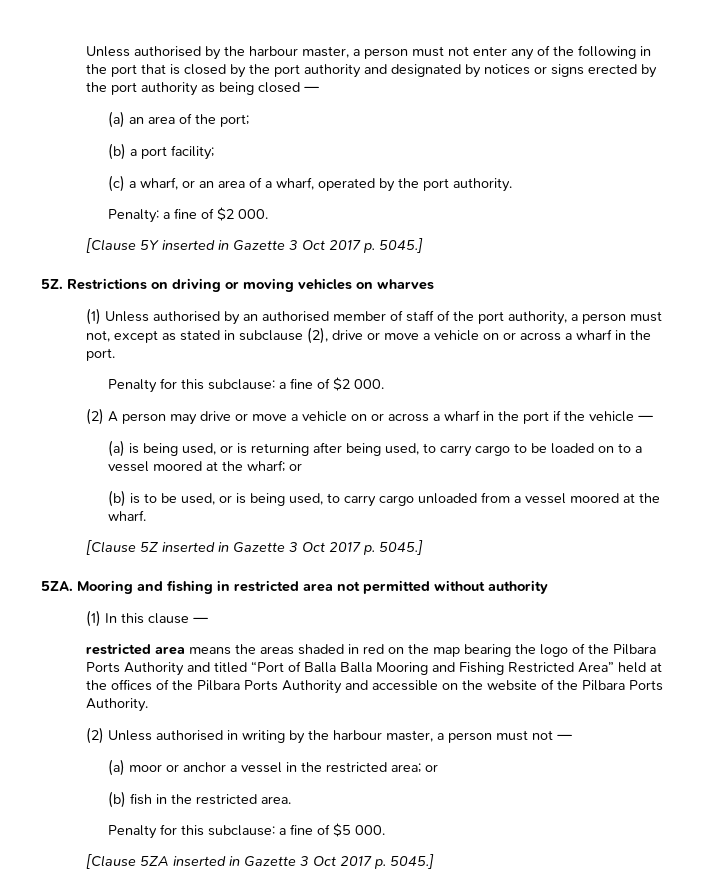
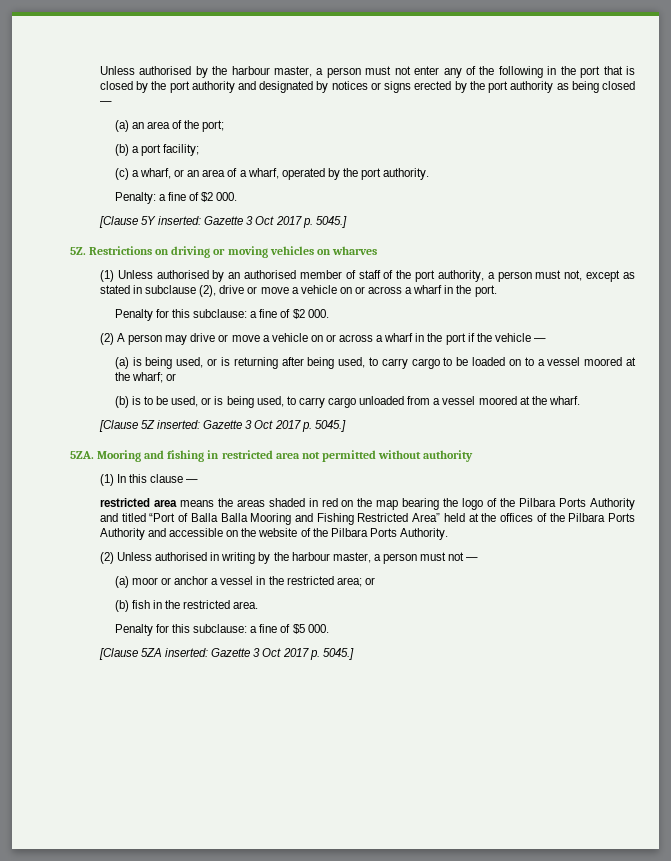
[161,240,229,250] inserted in -> [158,216,202,225] inserted:
[161,542,229,552] inserted in -> [157,420,201,429] inserted:
[172,856,240,866] inserted in -> [165,648,209,657] inserted:

